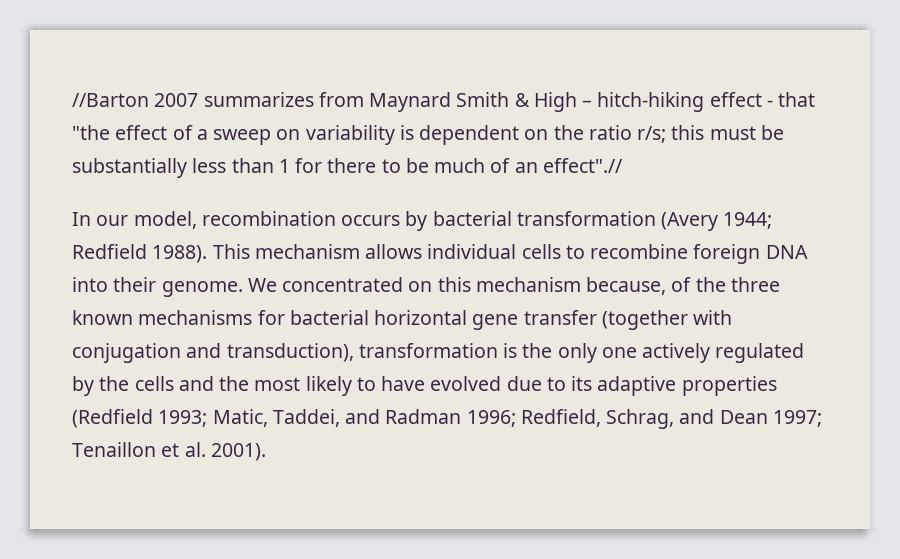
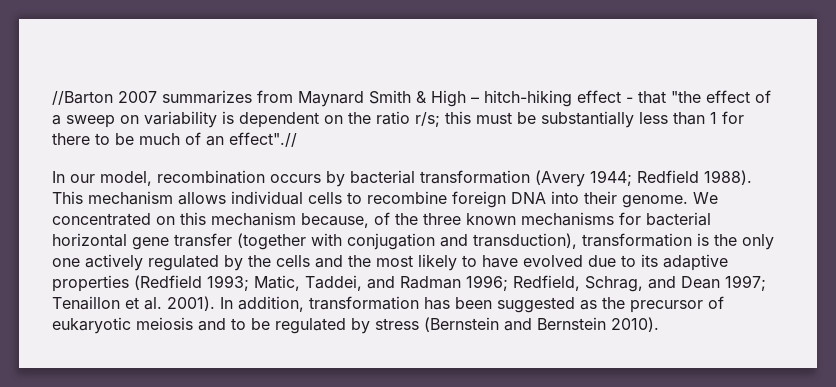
(266, 452) none -> [220,296,724,313] [52,317,659,334] In addition, transformation has been suggested as the precursor of eukaryotic meiosis and to be regulated by stress (Bernstein and Bernstein 2010).

